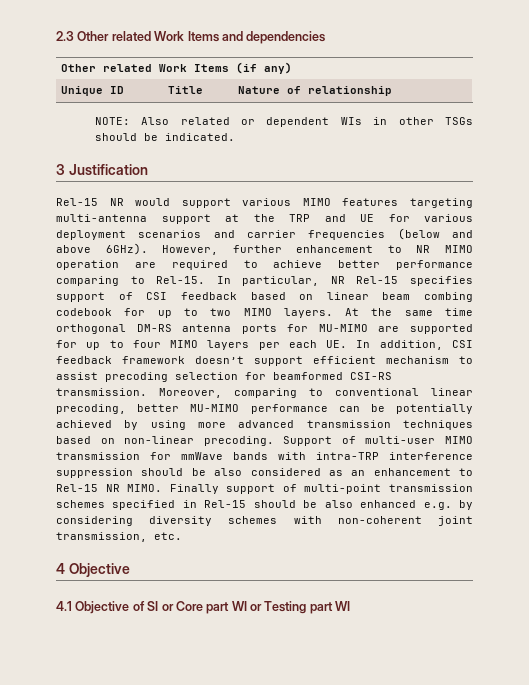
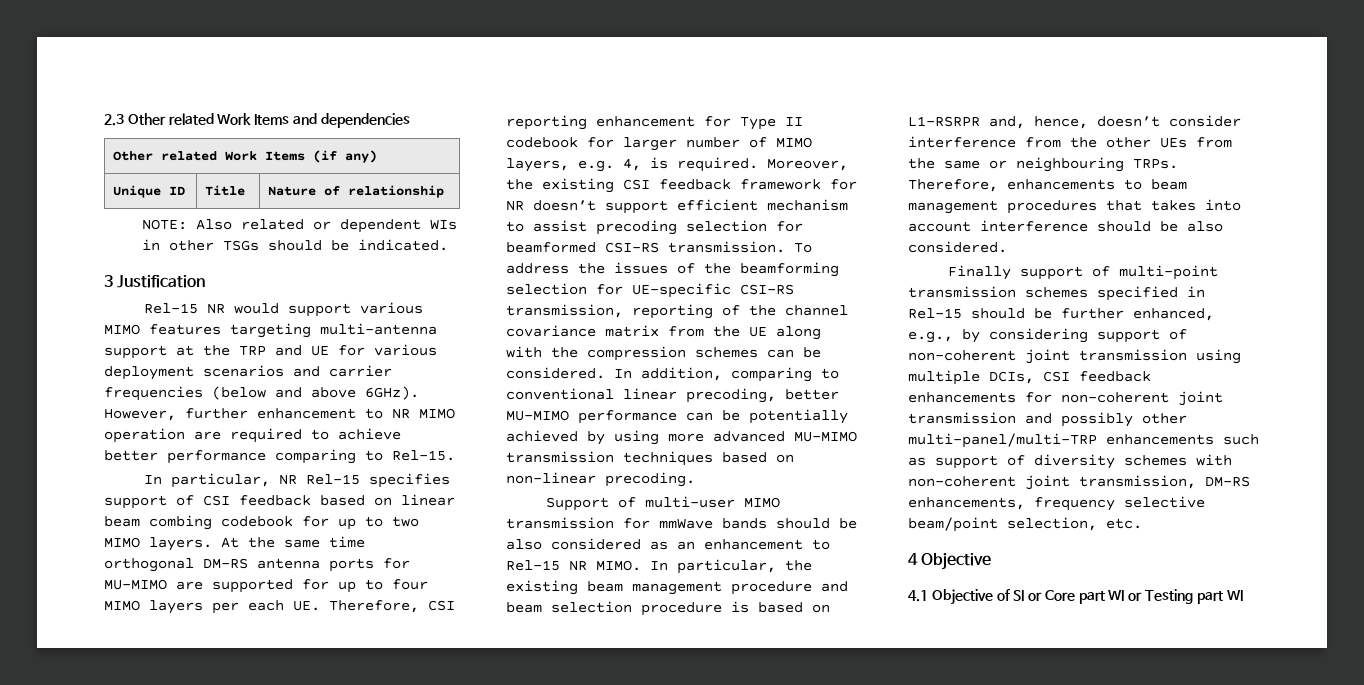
(206, 280) none -> (455, 455) //
[356,340,443,350] In addition, -> [329,600,455,613] [506,115,803,130] [506,137,812,151] [506,157,848,172] [506,178,614,193] Therefore, CSI reporting enhancement for Type II codebook for larger number of MIMO layers, e.g. 4, is required. Moreover, the existing
(185, 360) none -> [830,179,857,190] [506,200,524,211] for NR
[159,388,222,398] Moreover, -> [794,243,812,253] [506,262,839,277] [506,283,794,298] [506,304,848,319] [506,325,821,340] [506,346,821,361] [506,367,722,381] To address the issues of the beamforming selection for UE-specific CSI-RS transmission, reporting of the channel covariance matrix from the UE along with the compression schemes can be considered. In addition,
(295, 424) none -> [794,431,857,442] MU-MIMO
(274, 441) none -> (695, 479) //
[278,452,473,460] [56,468,133,478] with intra-TRP interference suppression -> (767, 523) none
(163, 488) none -> [650,559,812,574] [506,580,848,595] [506,601,830,616] [908,115,1241,129] [908,136,1232,148] [908,157,1178,172] [908,179,1187,192] [908,199,1241,214] [908,220,1223,232] [908,241,1007,253] In particular, the existing beam management procedure and beam selection procedure is based on L1-RSRPR and, hence, doesn’t consider interference from the other UEs from the same or neighbouring TRPs. Therefore, enhancements to beam management procedures that takes into account interference should be also considered. //
[324,500,474,510] [56,516,133,526] also enhanced e.g. by considering -> [1061,308,1214,321] [908,328,1187,343] [908,349,1241,364] [908,370,1151,385] [908,391,1223,406] [908,412,1187,427] [908,433,1259,448] [908,455,1025,469] further enhanced, e.g., by considering support of non-coherent joint transmission using multiple DCIs, CSI feedback enhancements for non-coherent joint transmission and possibly other multi-panel/multi-TRP enhancements such as support of
(147, 537) none -> [1205,476,1250,487] [908,496,1205,511] [908,517,1097,532] DM-RS enhancements, frequency selective beam/point selection,

